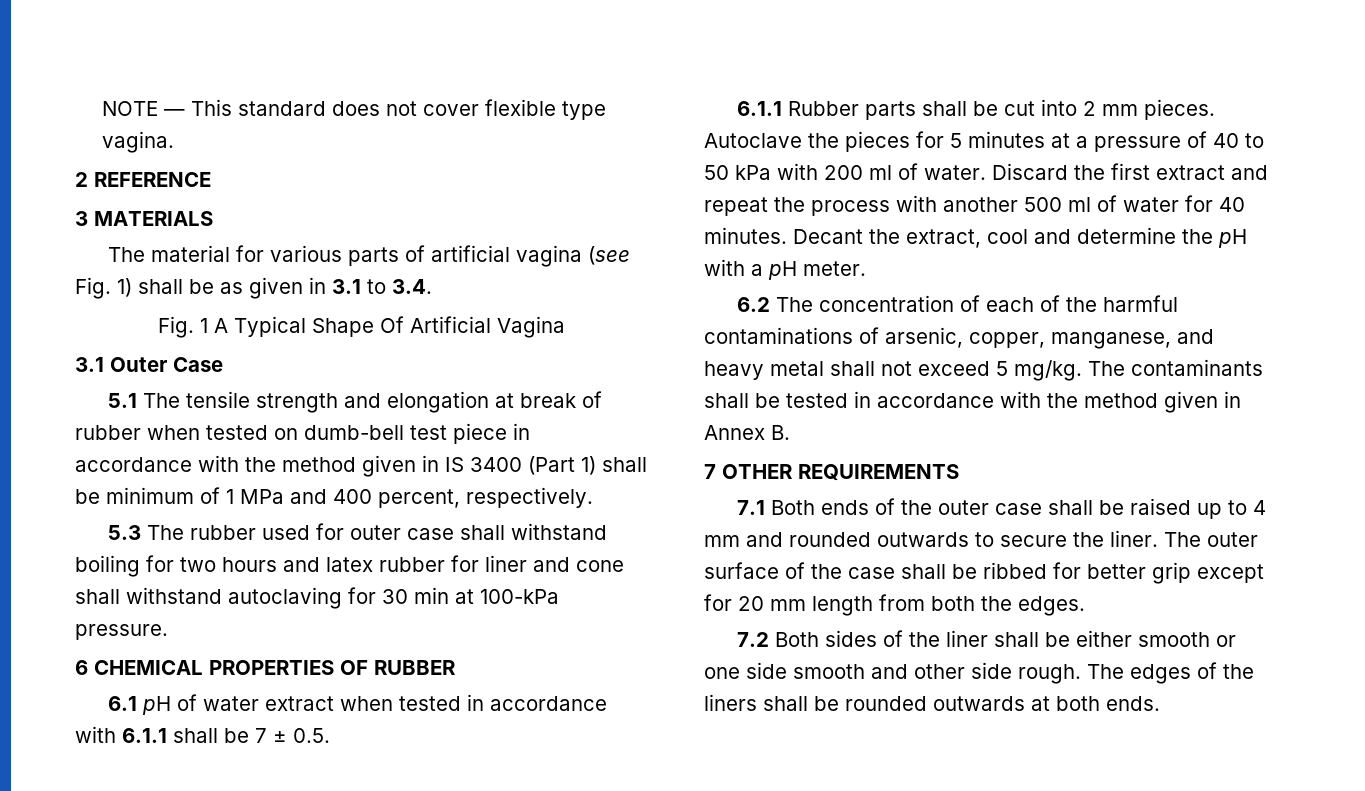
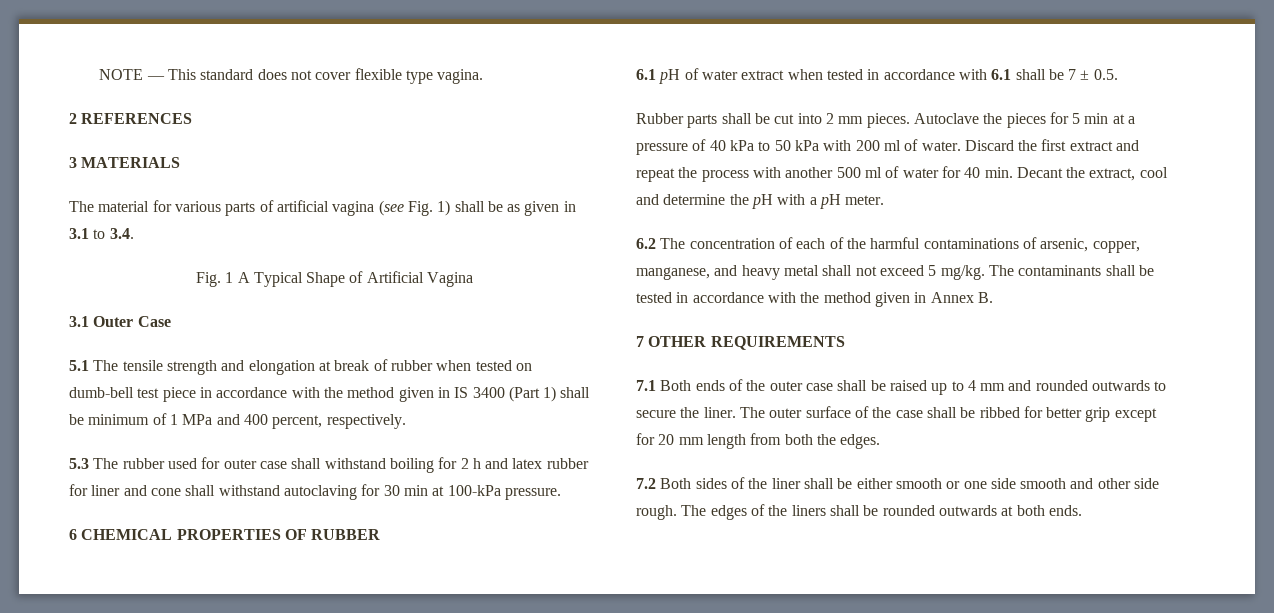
[94,172,211,187] REFERENCE -> [81,113,193,124] REFERENCES
[380,316,404,333] Of -> [349,271,364,283] of
[180,557,277,572] two hours -> [460,458,481,469] 2 h
[122,728,167,743] 6.1.1 -> [991,69,1012,80] 6.1
[737,101,783,116] 6.1.1 -> (1118, 74) none
[968,131,1045,148] minutes -> [1084,113,1109,124] min
(1239, 140) none -> [729,140,754,151] kPa
[704,227,787,244] minutes. -> [984,167,1013,178] min.

